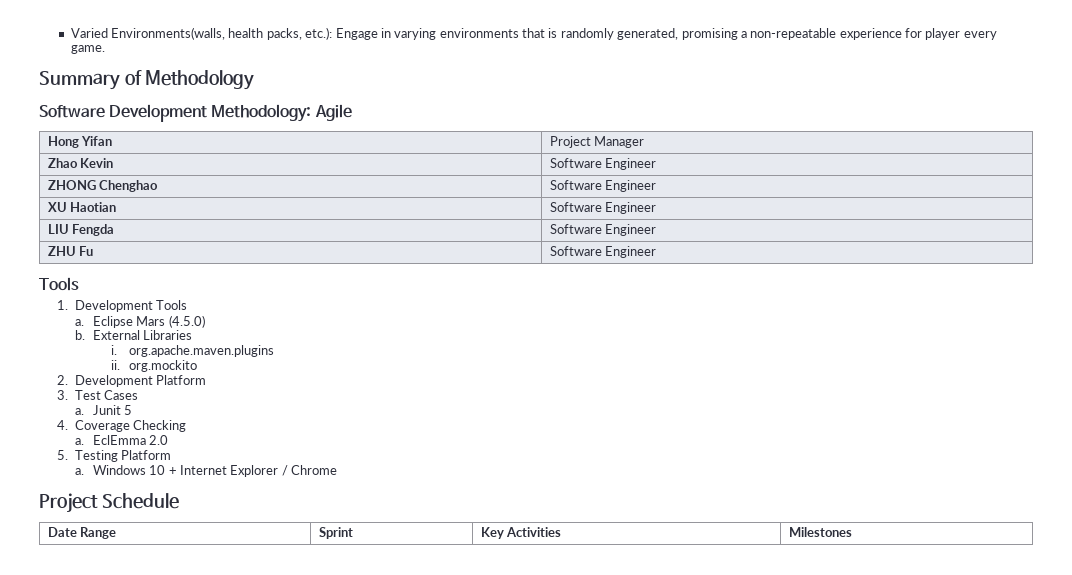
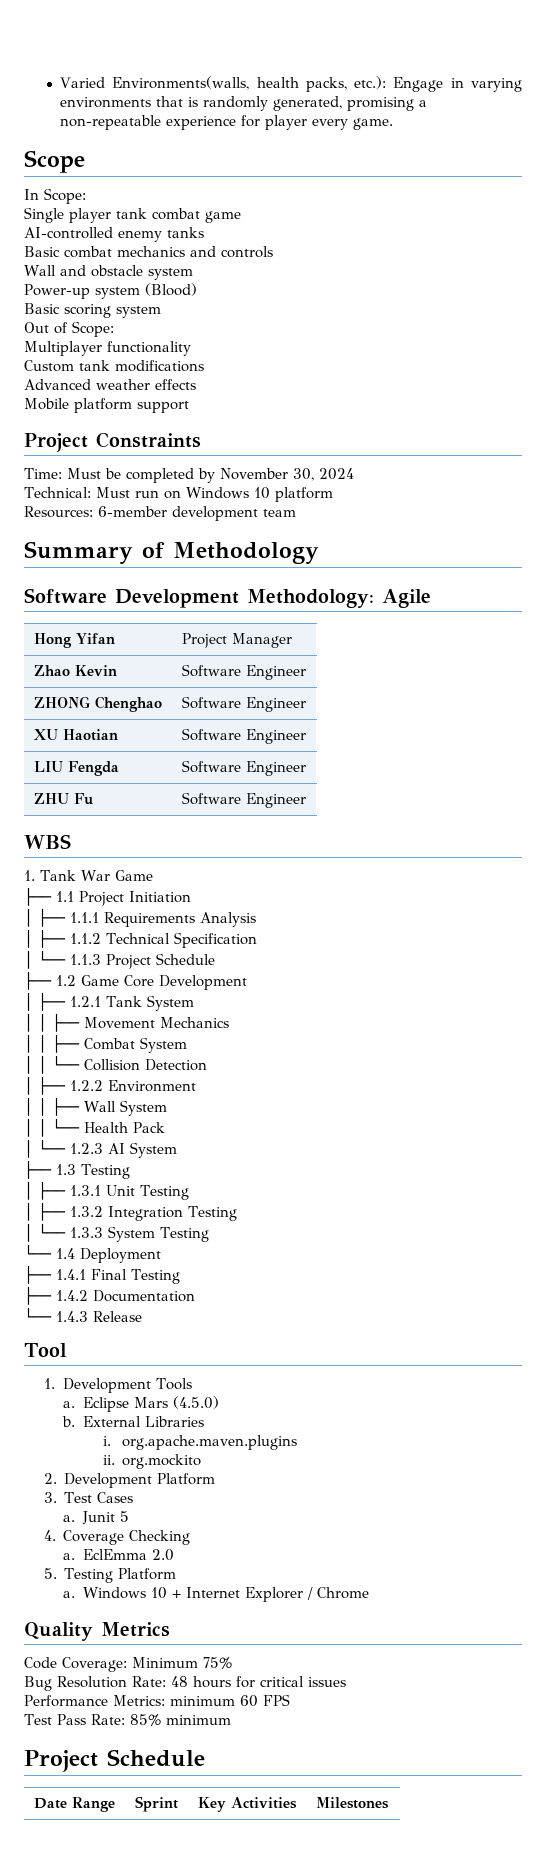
(105, 49) none -> [24,150,85,173] [24,188,86,204] [24,207,241,223] [24,227,204,242] [24,246,273,258] [24,265,193,280] [24,283,197,299] [24,303,161,318] [24,321,114,337] [24,341,191,356] [24,360,204,372] [24,379,196,390] [24,398,189,413] [24,432,201,452] [24,468,354,483] [24,487,333,502] [24,506,296,521] // Scope // In Scope: // Single player tank combat game // AI-controlled enemy tanks // Basic combat mechanics and controls // Wall and obstacle system // Power-up system (Blood) // Basic scoring system // Out of Scope: // Multiplayer functionality // Custom tank modifications // Advanced weather effects // Mobile platform support // Project Constraints // Time: Must be completed by November 30, 2024 // Technical: Must run on Windows 10 platform // Resources: 6-member development team
[39,277,79,291] Tools -> [24,834,71,849] [24,870,153,881] [24,887,191,906] [24,908,256,927] [24,929,257,948] [24,950,215,969] [24,971,247,990] [24,992,194,1011] [24,1013,229,1032] [24,1034,187,1053] [24,1055,207,1074] [24,1076,196,1095] [24,1097,167,1116] [24,1118,165,1137] [24,1139,177,1158] [24,1160,130,1179] [24,1181,189,1200] [24,1202,237,1221] [24,1223,209,1242] [24,1244,161,1263] [24,1265,180,1284] [24,1286,195,1305] [24,1307,142,1322] [24,1343,67,1357] WBS // 1. Tank War Game // ├── 1.1 Project Initiation // │ ├── 1.1.1 Requirements Analysis // │ ├── 1.1.2 Technical Specification // │ └── 1.1.3 Project Schedule // ├── 1.2 Game Core Development // │ ├── 1.2.1 Tank System // │ │ ├── Movement Mechanics // │ │ ├── Combat System // │ │ └── Collision Detection // │ ├── 1.2.2 Environment // │ │ ├── Wall System // │ │ └── Health Pack // │ └── 1.2.3 AI System // ├── 1.3 Testing // │ ├── 1.3.1 Unit Testing // │ ├── 1.3.2 Integration Testing // │ └── 1.3.3 System Testing // └── 1.4 Deployment // ├── 1.4.1 Final Testing // ├── 1.4.2 Documentation // └── 1.4.3 Release // Tool
(338, 470) none -> [24,1622,170,1641] [24,1657,232,1672] [24,1676,346,1691] [24,1694,290,1707] [24,1714,231,1726] // Quality Metrics // Code Coverage: Minimum 75% // Bug Resolution Rate: 48 hours for critical issues // Performance Metrics: minimum 60 FPS // Test Pass Rate: 85% minimum

